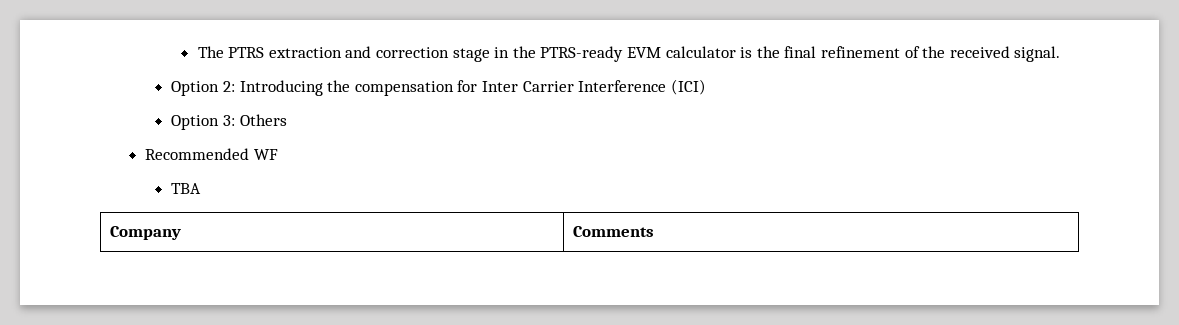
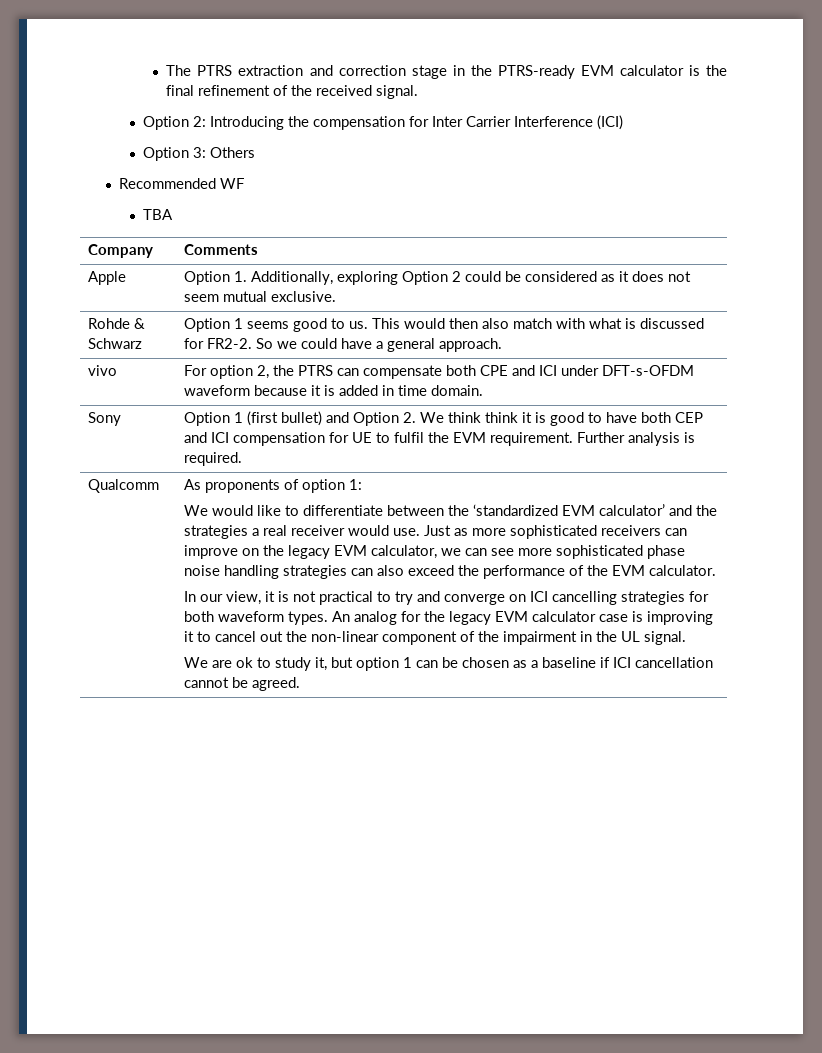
(654, 231) none -> [88,271,127,285] [184,271,692,285] [184,291,337,302] [88,318,146,329] [88,338,143,349] [184,318,705,332] [184,338,503,352] [88,365,118,376] [184,365,695,379] [184,385,484,396] [88,412,122,426] [184,411,704,426] [184,432,696,446] [184,452,243,466] [88,479,160,493] [184,479,363,493] [184,504,718,516] [184,525,688,539] [184,545,686,559] [184,565,717,579] [184,591,710,605] [184,611,714,625] [184,631,687,645] [184,657,714,671] [184,677,301,691] // Apple | Option 1. Additionally, exploring Option 2 could be considered as it does not seem mutual exclusive. // Rohde & Schwarz | Option 1 seems good to us. This would then also match with what is discussed for FR2-2. So we could have a general approach. // vivo | For option 2, the PTRS can compensate both CPE and ICI under DFT-s-OFDM waveform because it is added in time domain. // Sony | Option 1 (first bullet) and Option 2. We think think it is good to have both CEP and ICI compensation for UE to fulfil the EVM requirement. Further analysis is required. // Qualcomm | As proponents of option 1: // We would like to differentiate between the ‘standardized EVM calculator’ and the strategies a real receiver would use. Just as more sophisticated receivers can improve on the legacy EVM calculator, we can see more sophisticated phase noise handling strategies can also exceed the performance of the EVM calculator. // In our view, it is not practical to try and converge on ICI cancelling strategies for both waveform types. An analog for the legacy EVM calculator case is improving it to cancel out the non-linear component of the impairment in the UL signal. // We are ok to study it, but option 1 can be chosen as a baseline if ICI cancellation cannot be agreed.

